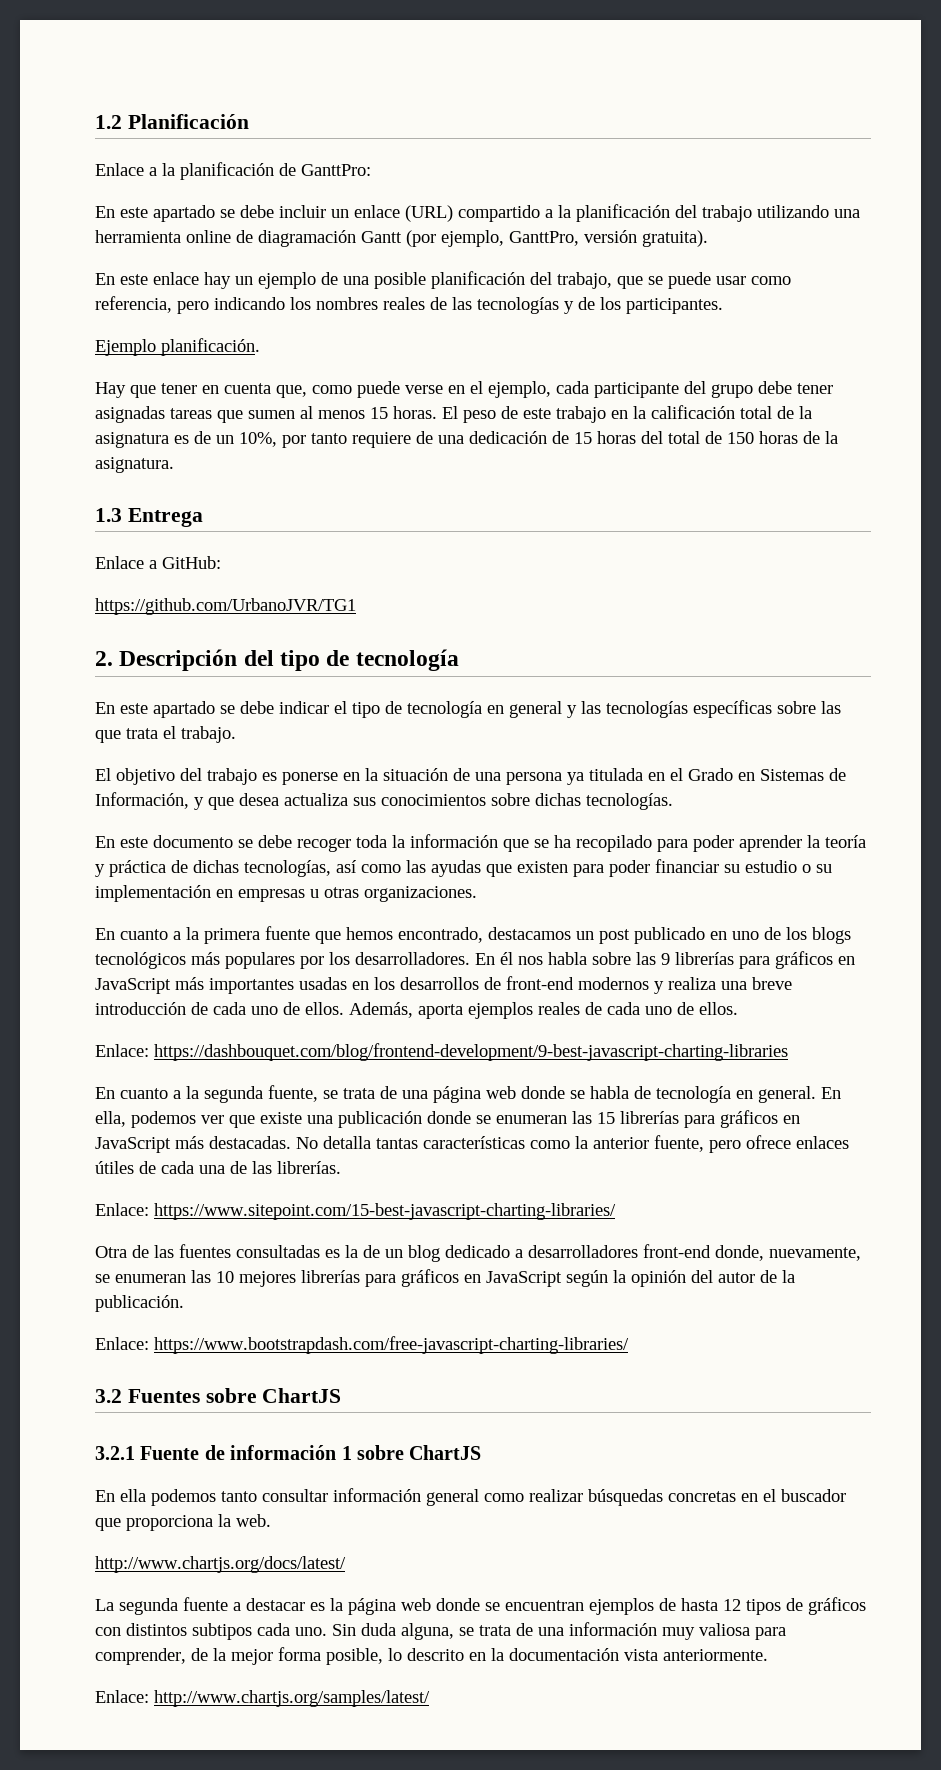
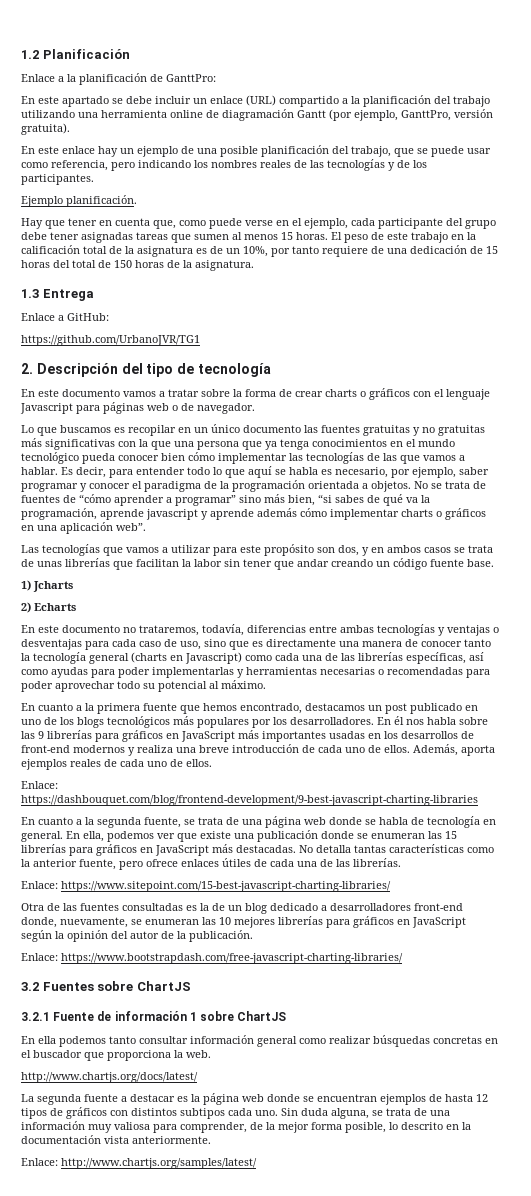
[153,700,841,718] [95,726,236,743] [95,768,846,785] [95,792,673,810] [95,834,866,852] [95,859,832,877] [95,885,477,902] apartado se debe indicar el tipo de tecnología en general y las tecnologías específicas sobre las que trata el trabajo. // El objetivo del trabajo es ponerse en la situación de una persona ya titulada en el Grado en Sistemas de Información, y que desea actualiza sus conocimientos sobre dichas tecnologías. // En este documento se debe recoger toda la información que se ha recopilado para poder aprender la teoría y práctica de dichas tecnologías, así como las ayudas que existen para poder financiar su estudio o su implementación en empresas u otras organizaciones. -> [62,388,490,400] [20,402,255,414] [21,424,485,436] [21,438,455,450] [21,452,465,464] [21,466,489,478] [21,480,486,492] [21,494,430,506] [21,508,486,520] [21,522,146,534] [21,544,493,556] [21,558,494,570] [21,580,73,592] [21,602,76,613] [21,624,499,636] [21,639,491,650] [21,652,484,664] [21,667,490,678] [21,680,266,692] documento vamos a tratar sobre la forma de crear charts o gráficos con el lenguaje Javascript para páginas web o de navegador. // Lo que buscamos es recopilar en un único documento las fuentes gratuitas y no gratuitas más significativas con la que una persona que ya tenga conocimientos en el mundo tecnológico pueda conocer bien cómo implementar las tecnologías de las que vamos a hablar. Es decir, para entender todo lo que aquí se habla es necesario, por ejemplo, saber programar y conocer el paradigma de la programación orientada a objetos. No se trata de fuentes de “cómo aprender a programar” sino más bien, “si sabes de qué va la programación, aprende javascript y aprende además cómo implementar charts o gráficos en una aplicación web”. // Las tecnologías que vamos a utilizar para este propósito son dos, y en ambos casos se trata de unas librerías que facilitan la labor sin tener que andar creando un código fuente base. // 1) Jcharts // 2) Echarts // En este documento no trataremos, todavía, diferencias entre ambas tecnologías y ventajas o desventajas para cada caso de uso, sino que es directamente una manera de conocer tanto la tecnología general (charts en Javascript) como cada una de las librerías específicas, así como ayudas para poder implementarlas y herramientas necesarias o recomendadas para poder aprovechar todo su potencial al máximo.

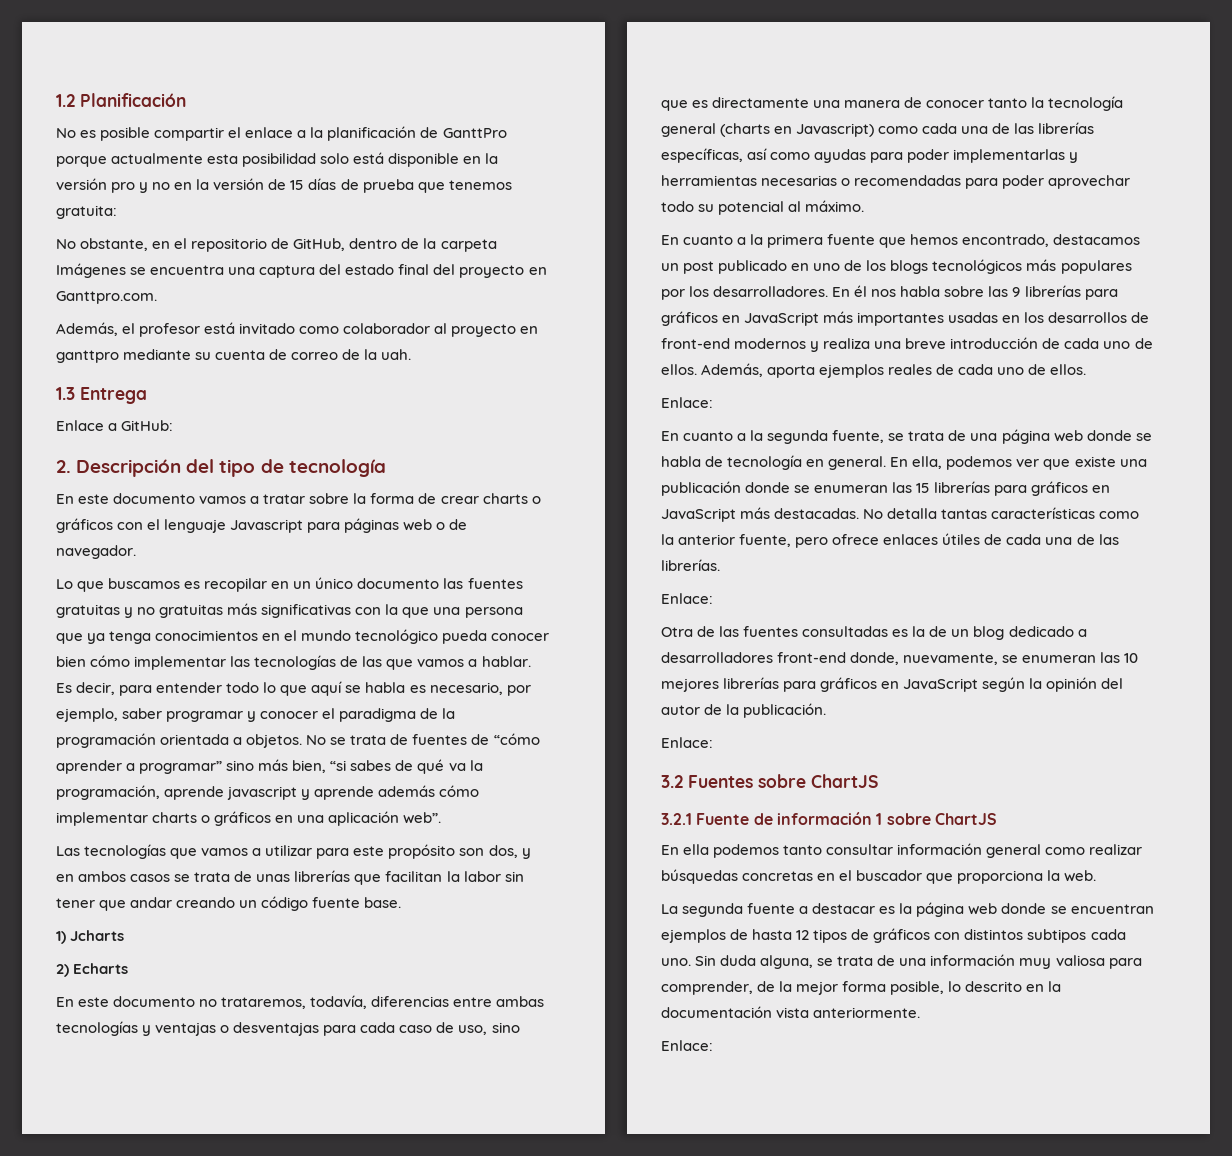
[21,73,216,85] [21,95,490,107] [21,109,493,121] [21,123,70,135] [21,145,491,157] [21,159,427,171] [21,174,94,185] [21,195,137,207] [21,218,496,229] [21,232,476,243] [21,245,498,257] [21,260,254,271] Enlace a la planificación de GanttPro: // En este apartado se debe incluir un enlace (URL) compartido a la planificación del trabajo utilizando una herramienta online de diagramación Gantt (por ejemplo, GanttPro, versión gratuita). // En este enlace hay un ejemplo de una posible planificación del trabajo, que se puede usar como referencia, pero indicando los nombres reales de las tecnologías y de los participantes. // Ejemplo planificación. // Hay que tener en cuenta que, como puede verse en el ejemplo, cada participante del grupo debe tener asignadas tareas que sumen al menos 15 horas. El peso de este trabajo en la calificación total de la asignatura es de un 10%, por tanto requiere de una dedicación de 15 horas del total de 150 horas de la asignatura. -> [56,126,507,141] [56,152,499,167] [56,178,512,193] [56,205,117,219] [56,238,497,252] [56,263,547,278] [56,291,157,304] [56,322,539,337] [56,349,412,363] No es posible compartir el enlace a la planificación de GanttPro porque actualmente esta posibilidad solo está disponible en la versión pro y no en la versión de 15 días de prueba que tenemos gratuita: // No obstante, en el repositorio de GitHub, dentro de la carpeta Imágenes se encuentra una captura del estado final del proyecto en Ganttpro.com. // Además, el profesor está invitado como colaborador al proyecto en ganttpro mediante su cuenta de correo de la uah.
[21,335,200,346] // https://github.com/UrbanoJVR/TG1 -> (174, 425) none
[21,795,478,806] https://dashbouquet.com/blog/frontend-development/9-best-javascript-charting-libraries -> (713, 402) none
[61,881,391,892] https://www.sitepoint.com/15-best-javascript-charting-libraries/ -> (713, 598) none
[61,953,403,964] https://www.bootstrapdash.com/free-javascript-charting-libraries/ -> (713, 742) none
[21,1072,198,1083] // http://www.chartjs.org/docs/latest/ -> (1097, 876) none
[61,1158,257,1169] http://www.chartjs.org/samples/latest/ -> (713, 1045) none

